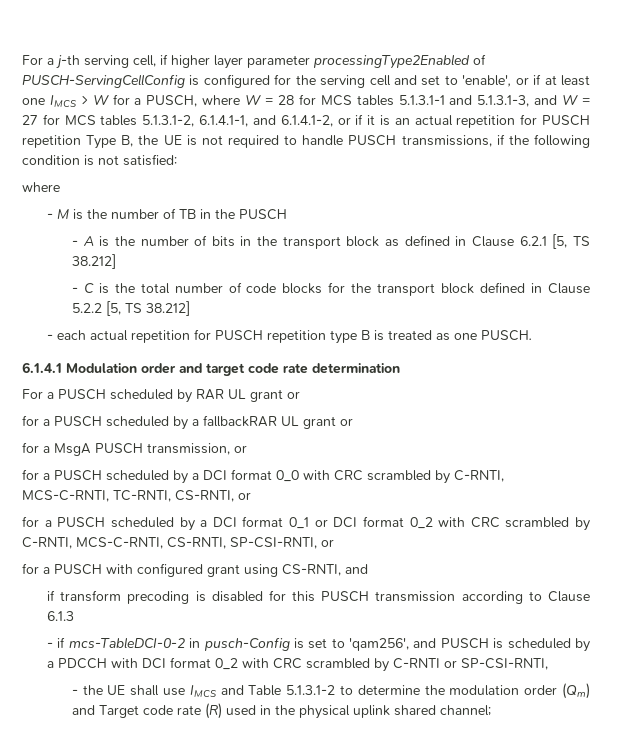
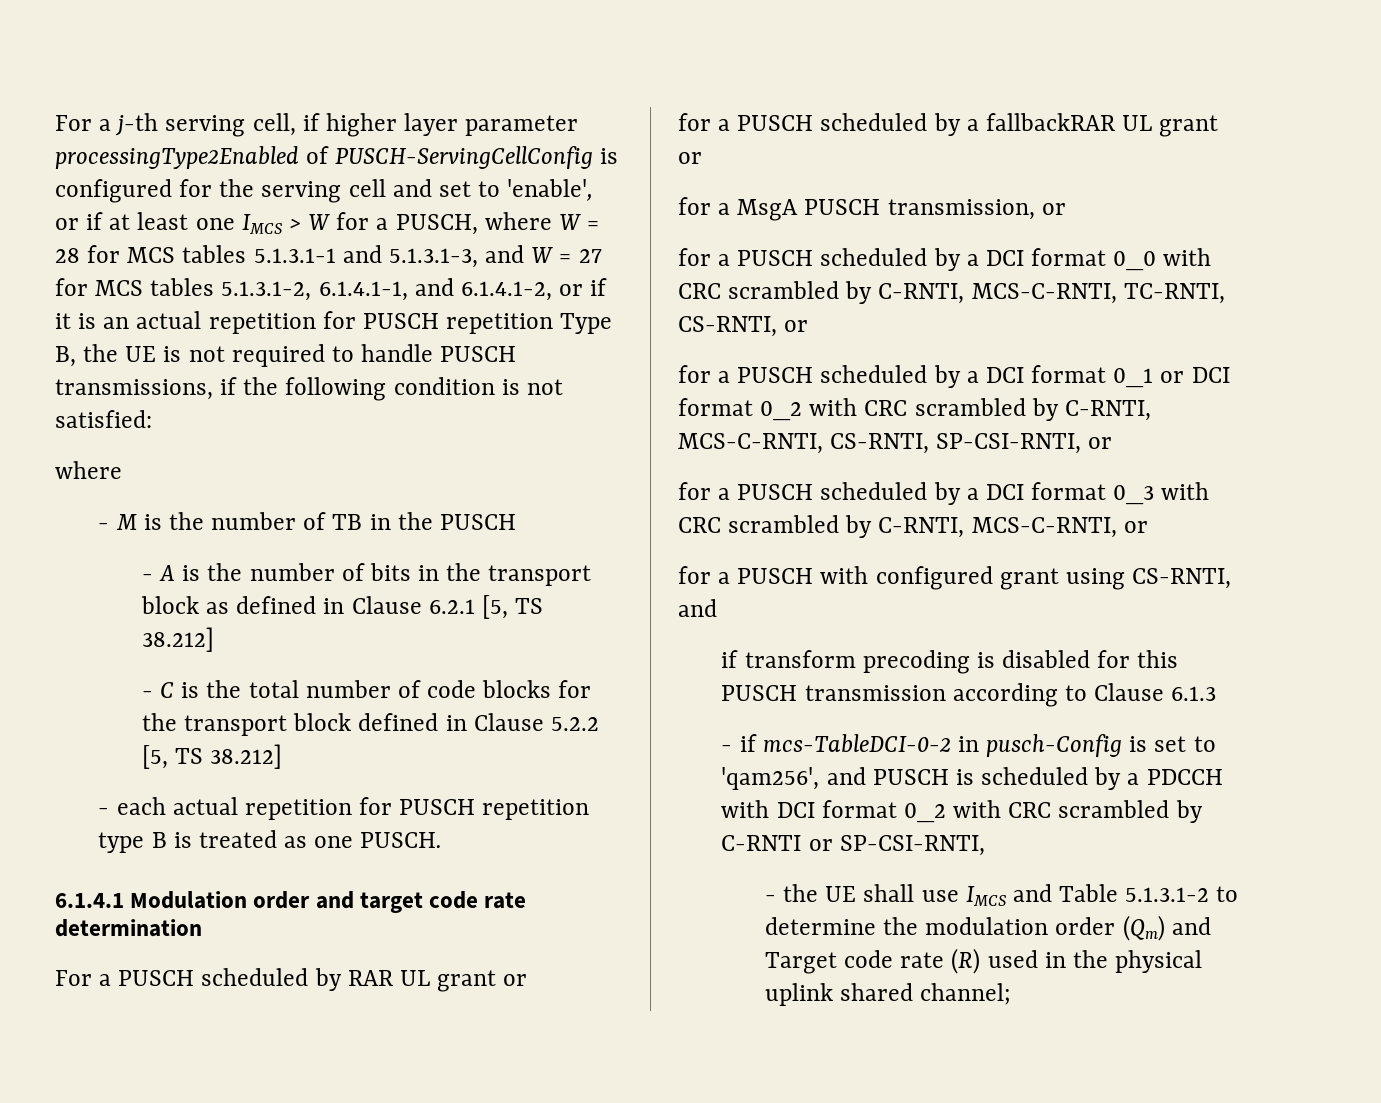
(334, 543) none -> [678,482,1210,505] [678,515,1148,538] // for a PUSCH scheduled by a DCI format 0_3 with CRC scrambled by C-RNTI, MCS-C-RNTI, or

